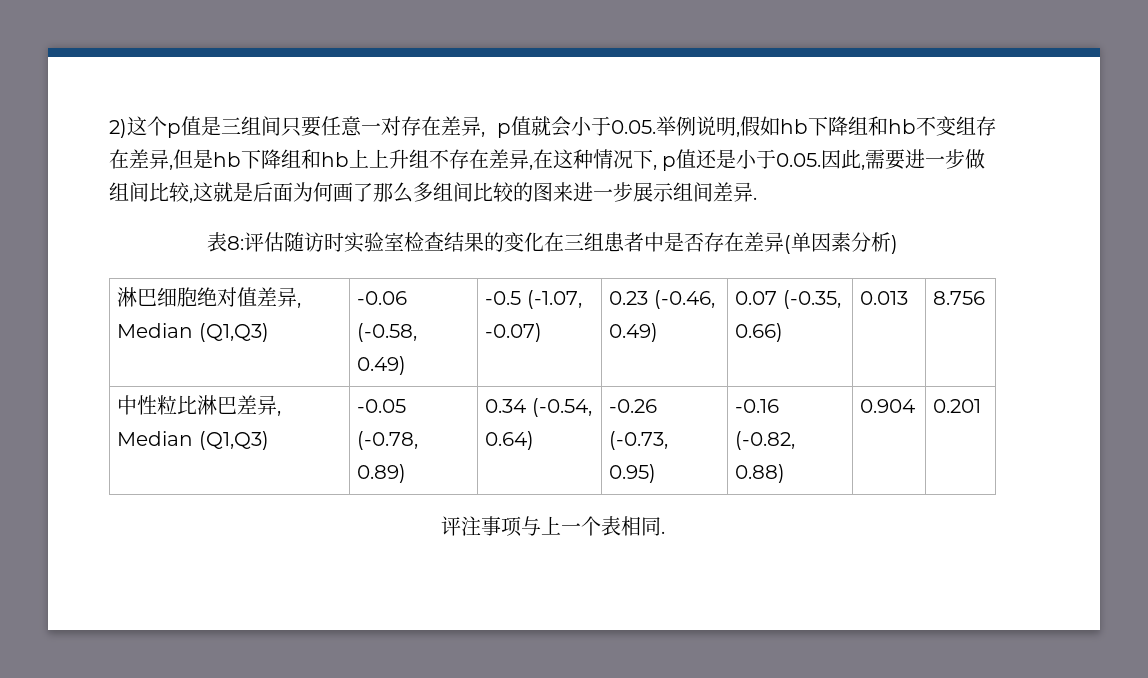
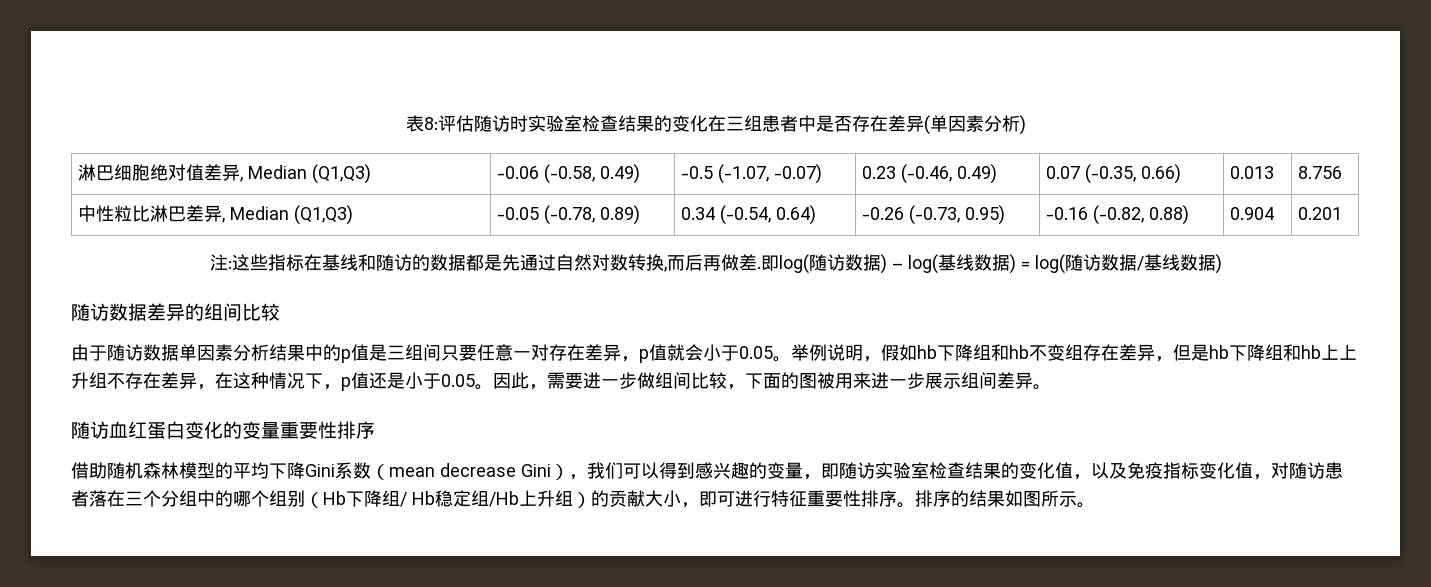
[109,116,996,138] [109,149,986,171] [109,182,757,203] 2)这个p值是三组间只要任意一对存在差异, p值就会小于0.05.举例说明,假如hb下降组和hb不变组存在差异,但是hb下降组和hb上上升组不存在差异,在这种情况下, p值还是小于0.05.因此,需要进一步做组间比较,这就是后面为何画了那么多组间比较的图来进一步展示组间差异. // -> (405, 123) none
[440,516,665,537] 评注事项与上一个表相同. -> [209,254,1222,274] [71,303,280,321] [71,344,1357,363] [71,372,1051,391] [71,421,375,439] [71,462,1343,480] [71,490,1095,508] 注:这些指标在基线和随访的数据都是先通过自然对数转换,而后再做差.即log(随访数据) – log(基线数据) = log(随访数据/基线数据) // 随访数据差异的组间比较 // 由于随访数据单因素分析结果中的p值是三组间只要任意一对存在差异，p值就会小于0.05。举例说明，假如hb下降组和hb不变组存在差异，但是hb下降组和hb上上升组不存在差异，在这种情况下，p值还是小于0.05。因此，需要进一步做组间比较，下面的图被用来进一步展示组间差异。 // 随访血红蛋白变化的变量重要性排序 // 借助随机森林模型的平均下降Gini系数（mean decrease Gini），我们可以得到感兴趣的变量，即随访实验室检查结果的变化值，以及免疫指标变化值，对随访患者落在三个分组中的哪个组别（Hb下降组/ Hb稳定组/Hb上升组）的贡献大小，即可进行特征重要性排序。排序的结果如图所示。

